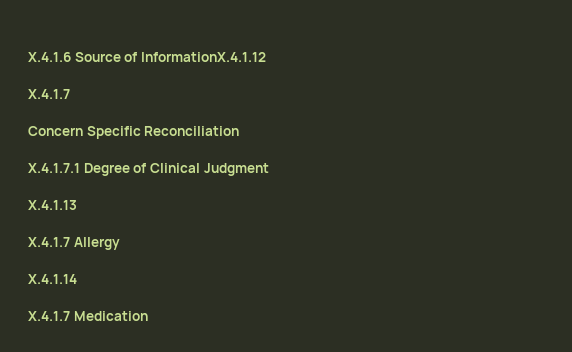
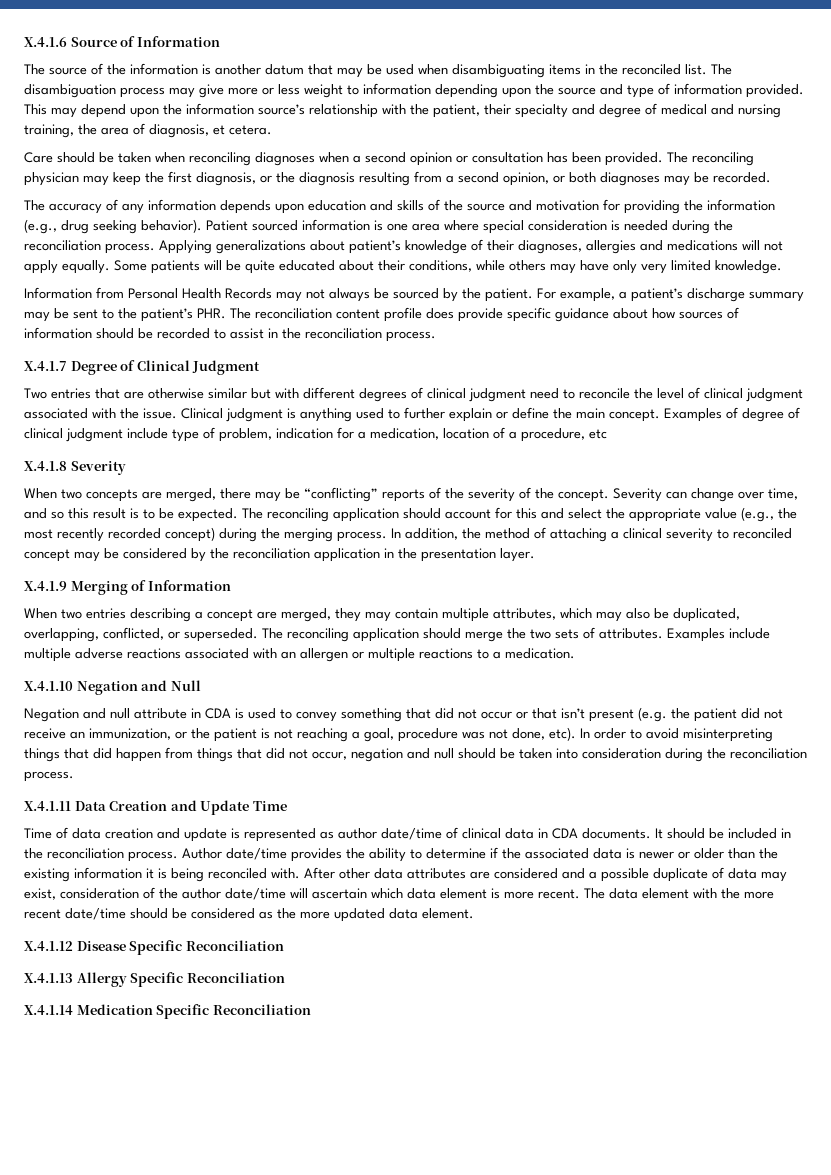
[140,52,266,62] [28,89,70,99] [28,126,240,139] [28,163,269,176] InformationX.4.1.12 // X.4.1.7 // Concern Specific Reconciliation // X.4.1.7.1 Degree of Clinical Judgment -> [136,36,220,47] [24,63,732,78] [24,83,804,98] [24,103,781,118] [24,123,272,138] [24,152,754,166] [24,171,771,186] [24,199,775,214] [24,219,733,234] [24,239,783,254] [24,260,782,274] [24,287,804,302] [24,307,739,322] [24,327,436,342] [24,360,261,375] [24,387,803,402] [24,407,800,422] [24,427,607,442] [24,461,126,475] [24,487,798,502] [24,507,797,522] [24,527,792,542] [24,548,535,562] [24,580,231,595] [24,608,740,622] [24,627,770,642] [24,648,575,662] [24,680,201,695] [24,707,783,722] [24,727,773,742] [24,747,807,762] [24,771,74,782] [24,800,287,815] [24,827,791,842] [24,847,778,862] [24,867,787,882] [24,887,774,900] [24,908,474,922] [24,940,284,955] Information // The source of the information is another datum that may be used when disambiguating items in the reconciled list. The disambiguation process may give more or less weight to information depending upon the source and type of information provided. This may depend upon the information source’s relationship with the patient, their specialty and degree of medical and nursing training, the area of diagnosis, et cetera. // Care should be taken when reconciling diagnoses when a second opinion or consultation has been provided. The reconciling physician may keep the first diagnosis, or the diagnosis resulting from a second opinion, or both diagnoses may be recorded. // The accuracy of any information depends upon education and skills of the source and motivation for providing the information (e.g., drug seeking behavior). Patient sourced information is one area where special consideration is needed during the reconciliation process. Applying generalizations about patient’s knowledge of their diagnoses, allergies and medications will not apply equally. Some patients will be quite educated about their conditions, while others may have only very limited knowledge. // Information from Personal Health Records may not always be sourced by the patient. For example, a patient’s discharge summary may be sent to the patient’s PHR. The reconciliation content profile does provide specific guidance about how sources of information should be recorded to assist in the reconciliation process. // X.4.1.7 Degree of Clinical Judgment // Two entries that are otherwise similar but with different degrees of clinical judgment need to reconcile the level of clinical judgment associated with the issue. Clinical judgment is anything used to further explain or define the main concept. Examples of degree of clinical judgment include type of problem, indication for a medication, location of a procedure, etc // X.4.1.8 Severity // When two concepts are merged, there may be “conflicting” reports of the severity of the concept. Severity can change over time, and so this result is to be expected. The reconciling application should account for this and select the appropriate value (e.g., the most recently recorded concept) during the merging process. In addition, the method of attaching a clinical severity to reconciled concept may be considered by the reconciliation application in the presentation layer. // X.4.1.9 Merging of Information // When two entries describing a concept are merged, they may contain multiple attributes, which may also be duplicated, overlapping, conflicted, or superseded. The reconciling application should merge the two sets of attributes. Examples include multiple adverse reactions associated with an allergen or multiple reactions to a medication. // X.4.1.10 Negation and Null // Negation and null attribute in CDA is used to convey something that did not occur or that isn’t present (e.g. the patient did not receive an immunization, or the patient is not reaching a goal, procedure was not done, etc). In order to avoid misinterpreting things that did happen from things that did not occur, negation and null should be taken into consideration during the reconciliation process. // X.4.1.11 Data Creation and Update Time // Time of data creation and update is represented as author date/time of clinical data in CDA documents. It should be included in the reconciliation process. Author date/time provides the ability to determine if the associated data is newer or older than the existing information it is being reconciled with. After other data attributes are considered and a possible duplicate of data may exist, consideration of the author date/time will ascertain which data element is more recent. The data element with the more recent date/time should be considered as the more updated data element. // X.4.1.12 Disease Specific Reconciliation
[28,237,70,247] // X.4.1.7 -> (73, 978) none
(120, 243) none -> [130,972,285,987] Specific Reconciliation
[28,311,148,321] // X.4.1.7 Medication -> [76,1004,311,1019] Medication Specific Reconciliation

